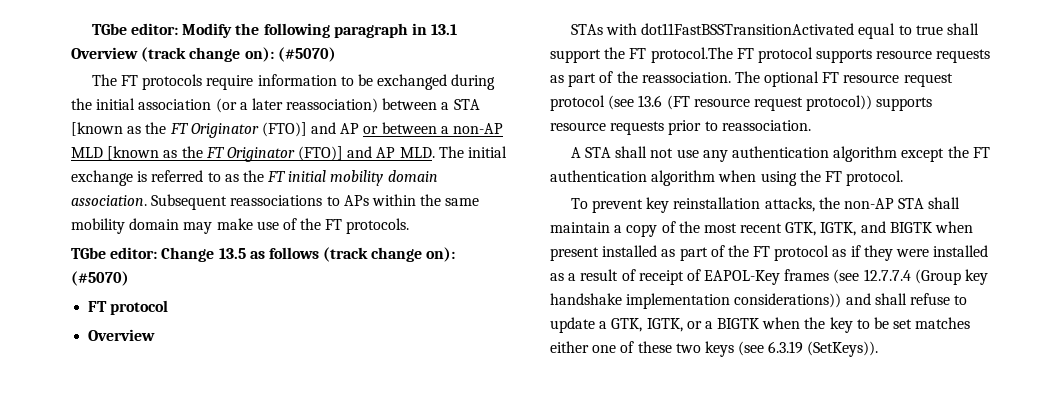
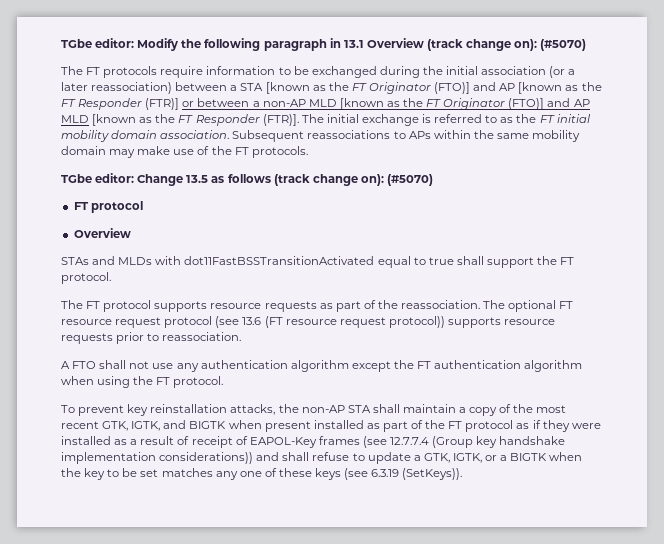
(360, 128) none -> [518,82,602,94] [61,98,180,110] [known as the FT Responder (FTR)]
[399,147,435,158] MLD. -> [61,114,299,126] MLD [known as the FT Responder (FTR)].
(603, 29) none -> [92,256,153,265] and MLDs
[650,47,733,63] protocol.The -> [61,272,111,284] [61,300,83,309] protocol. // The
[585,147,612,158] STA -> [72,361,97,369] FTO
[550,341,589,353] either -> [215,471,238,480] any
[675,343,701,353] two -> (312, 472) none

